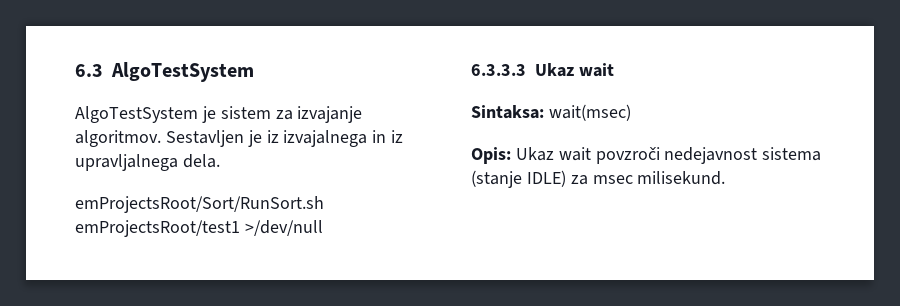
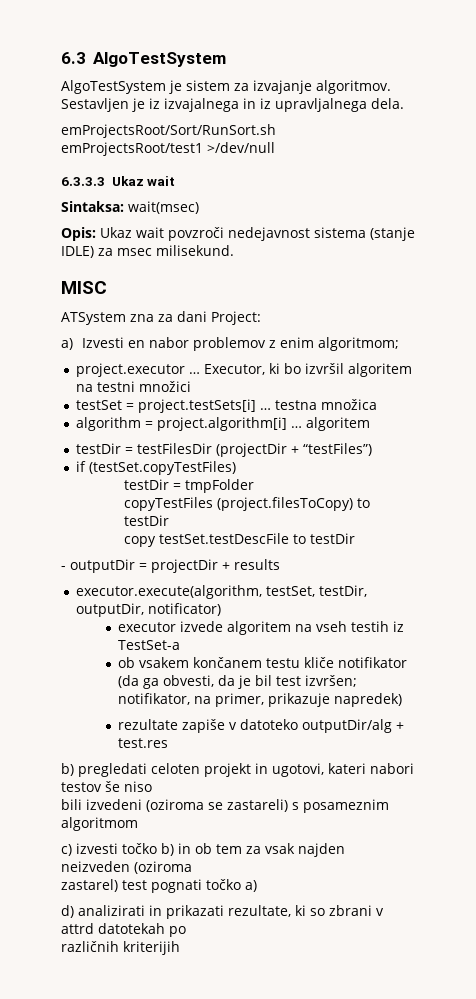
(726, 178) none -> [61,281,107,294] [61,311,261,325] [61,337,400,351] [75,363,412,377] [75,381,191,392] [75,399,377,413] [75,417,370,431] [75,443,372,457] [75,461,236,475] [124,479,255,493] [124,497,371,511] [124,515,170,526] [124,533,356,547] [61,559,280,573] [75,585,367,599] [75,603,221,617] [117,621,404,635] [117,640,180,650] [117,657,407,668] [117,675,357,689] [117,693,402,707] [117,719,404,733] [117,738,168,748] [61,763,414,777] [61,781,152,792] [61,799,389,813] [61,817,138,831] [61,843,345,857] [61,861,192,874] [61,879,257,893] [61,905,384,919] [61,923,186,937] [61,941,180,955] // MISC // ATSystem zna za dani Project: // a) Izvesti en nabor problemov z enim algoritmom; // project.executor … Executor, ki bo izvršil algoritem na testni množici // testSet = project.testSets[i] … testna množica // algorithm = project.algorithm[i] … algoritem // testDir = testFilesDir (projectDir + “testFiles”) // if (testSet.copyTestFiles) // testDir = tmpFolder // copyTestFiles (project.filesToCopy) to testDir // copy testSet.testDescFile to testDir // - outputDir = projectDir + results // executor.execute(algorithm, testSet, testDir, outputDir, notificator) // executor izvede algoritem na vseh testih iz TestSet-a // ob vsakem končanem testu kliče notifikator (da ga obvesti, da je bil test izvršen; notifikator, na primer, prikazuje napredek) // rezultate zapiše v datoteko outputDir/alg + test.res // b) pregledati celoten projekt in ugotovi, kateri nabori testov še niso // bili izvedeni (oziroma se zastareli) s posameznim algoritmom // c) izvesti točko b) in ob tem za vsak najden neizveden (oziroma // zastarel) test pognati točko a) // d) analizirati in prikazati rezultate, ki so zbrani v attrd datotekah po // različnih kriterijih

